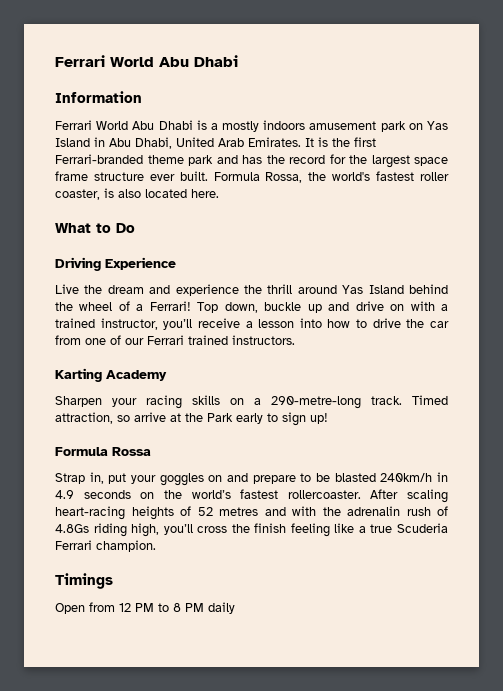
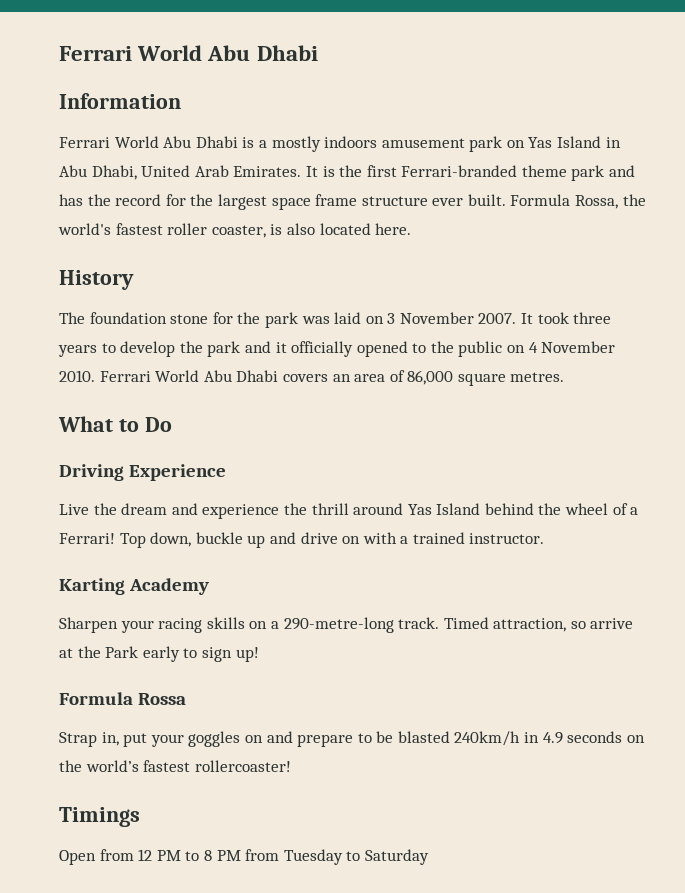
(219, 193) none -> [59,270,134,290] [59,312,612,328] [58,341,616,357] [59,370,565,386] // History // The foundation stone for the park was laid on 3 November 2007. It took three years to develop the park and it officially opened to the public on 4 November 2010. Ferrari World Abu Dhabi covers an area of 86,000 square metres.
[100,318,449,330] [55,335,295,345] instructor, you’ll receive a lesson into how to drive the car from one of our Ferrari trained instructors. -> [469,533,545,544] instructor.
[287,489,448,503] [55,506,448,520] [55,523,448,537] [55,540,156,552] rollercoaster. After scaling heart-racing heights of 52 metres and with the adrenalin rush of 4.8Gs riding high, you’ll cross the finish feeling like a true Scuderia Ferrari champion. -> [194,760,291,772] rollercoaster!
[208,602,235,614] daily -> [245,849,429,865] from Tuesday to Saturday

